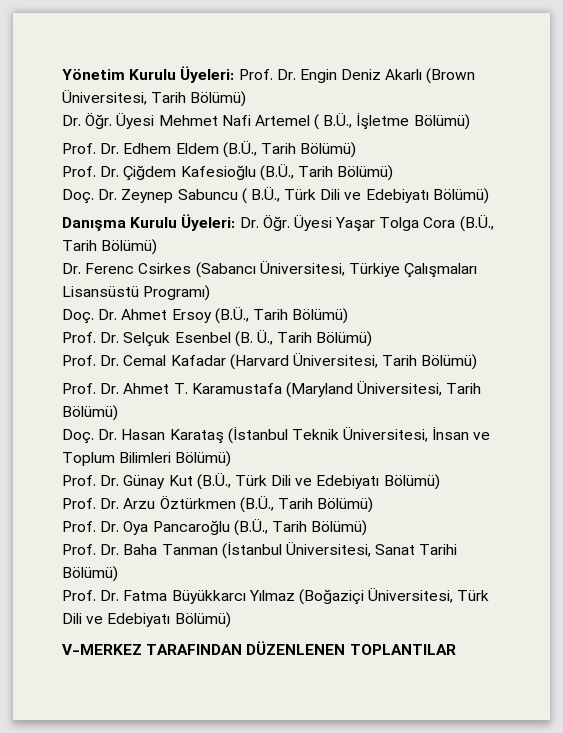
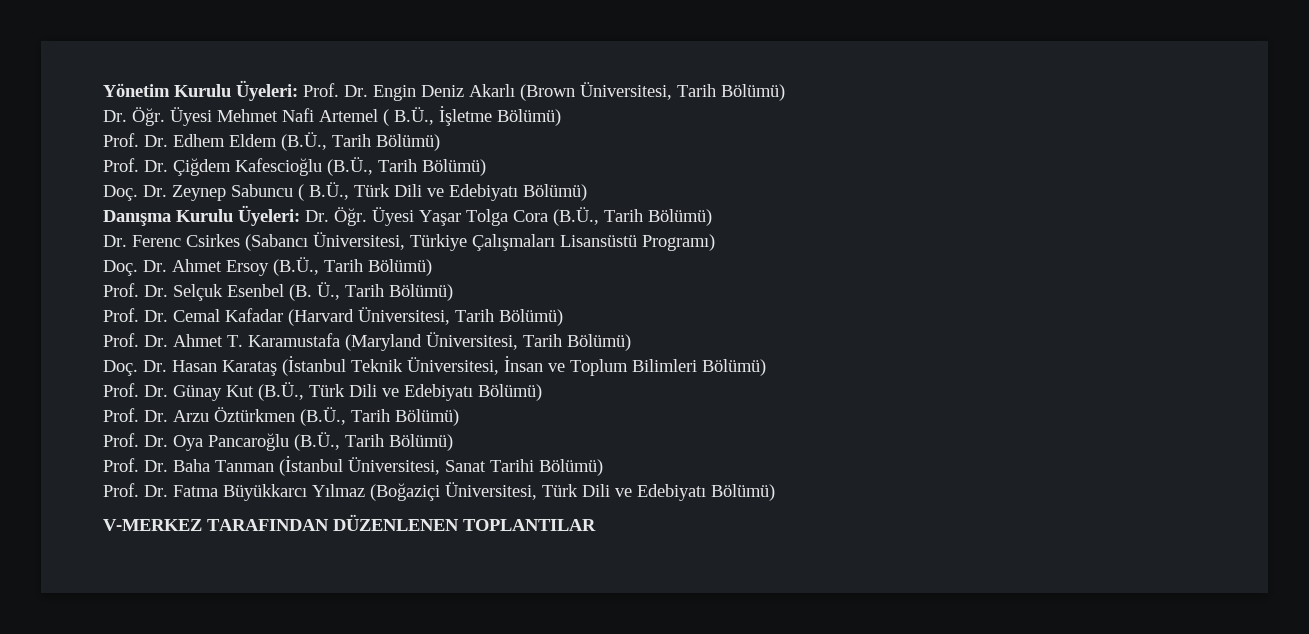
[180,165,256,180] Kafesioğlu -> [235,158,322,176] Kafescioğlu

